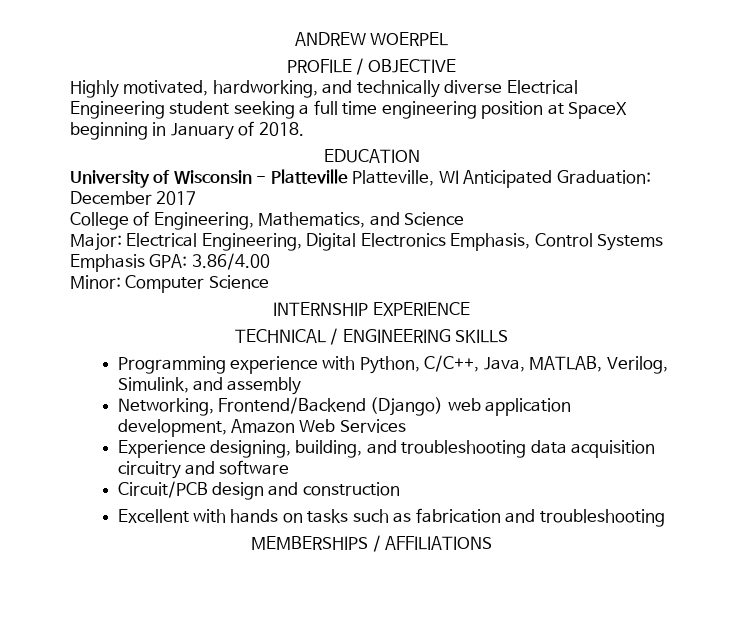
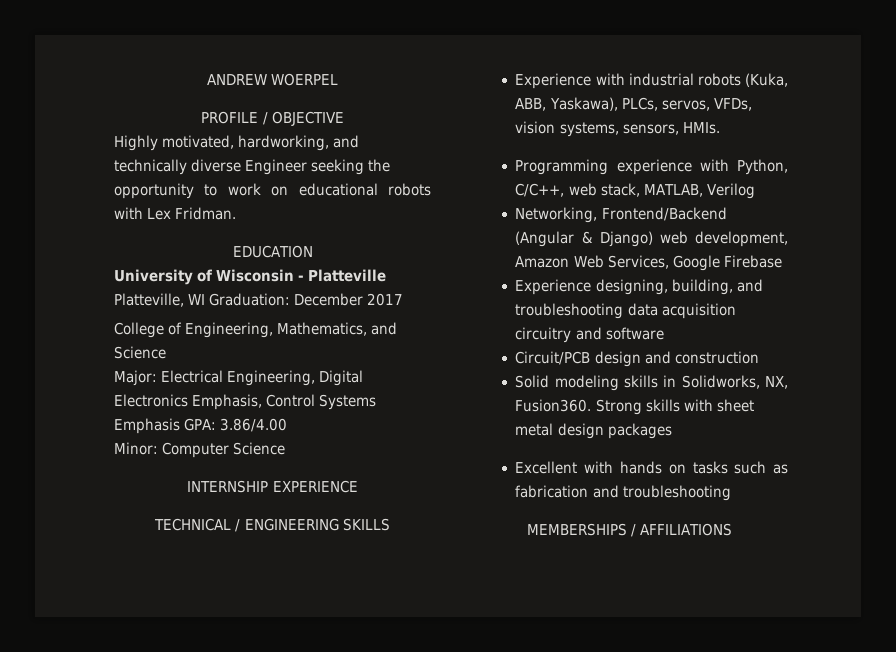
[506,80,578,94] [70,100,628,119] [70,121,304,140] Electrical Engineering student seeking a full time engineering position at SpaceX beginning in January of 2018. -> [245,159,391,175] [114,183,431,199] [114,207,237,220] Engineer seeking the opportunity to work on educational robots with Lex Fridman.
[463,170,553,188] Anticipated -> (206, 299) none
(509, 336) none -> [515,73,788,89] [515,97,752,111] [515,121,720,137] // Experience with industrial robots (Kuka, ABB, Yaskawa), PLCs, servos, VFDs, vision systems, sensors, HMIs.
[483,356,668,374] [117,377,302,395] [117,397,572,416] [117,419,406,437] Java, MATLAB, Verilog, Simulink, and assembly // Networking, Frontend/Backend (Django) web application development, Amazon Web Services -> [568,183,755,199] [515,207,727,223] [515,231,788,247] [515,255,782,271] web stack, MATLAB, Verilog // Networking, Frontend/Backend (Angular & Django) web development, Amazon Web Services, Google Firebase
(400, 489) none -> [515,375,788,391] [515,399,754,415] [515,423,672,439] // Solid modeling skills in Solidworks, NX, Fusion360. Strong skills with sheet metal design packages

